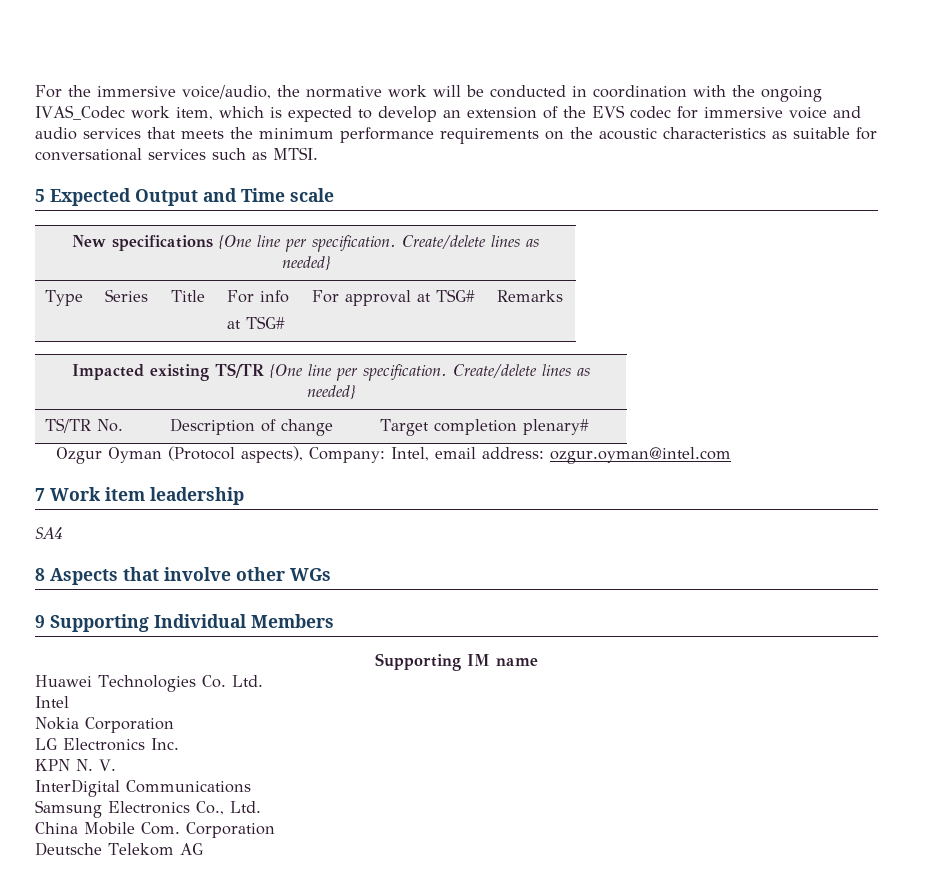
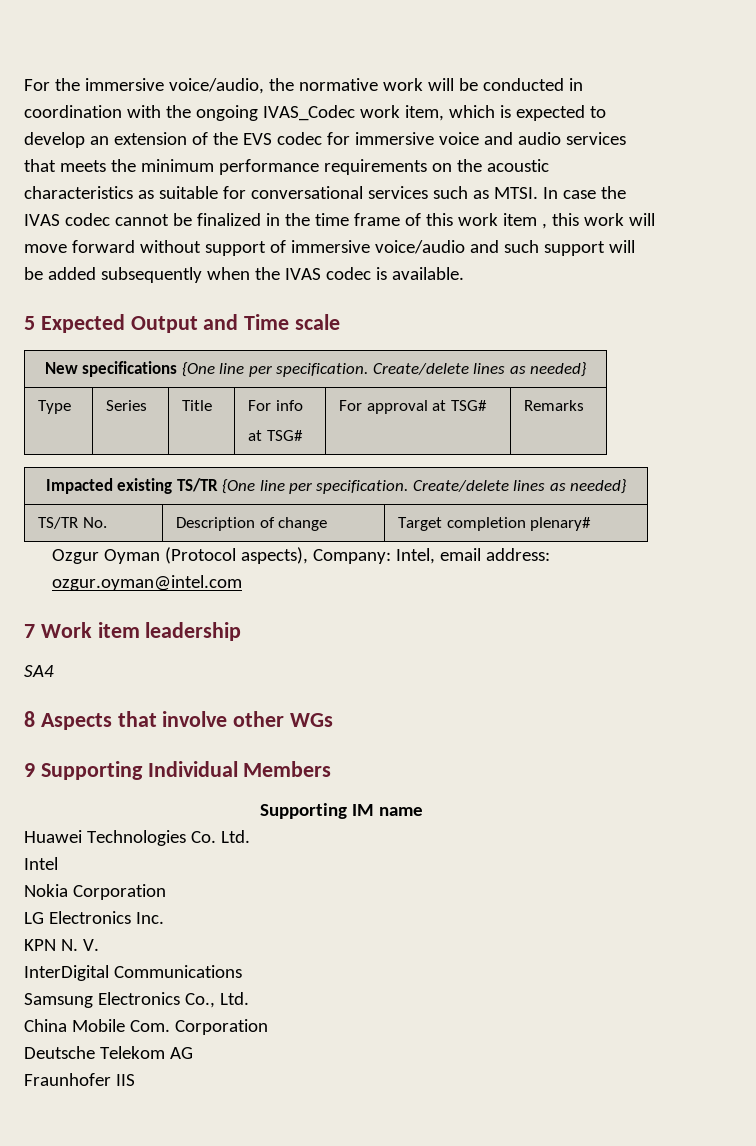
(318, 153) none -> [542,186,626,199] [24,213,655,229] [24,240,635,256] [24,267,464,283] In case the IVAS codec cannot be finalized in the time frame of this work item , this work will move forward without support of immersive voice/audio and such support will be added subsequently when the IVAS codec is available.
(203, 849) none -> [24,1073,135,1086] // Fraunhofer IIS

